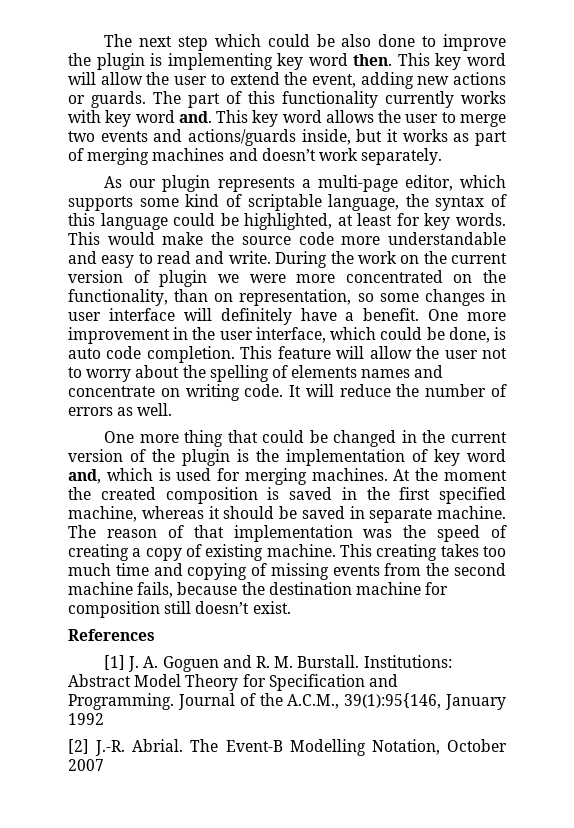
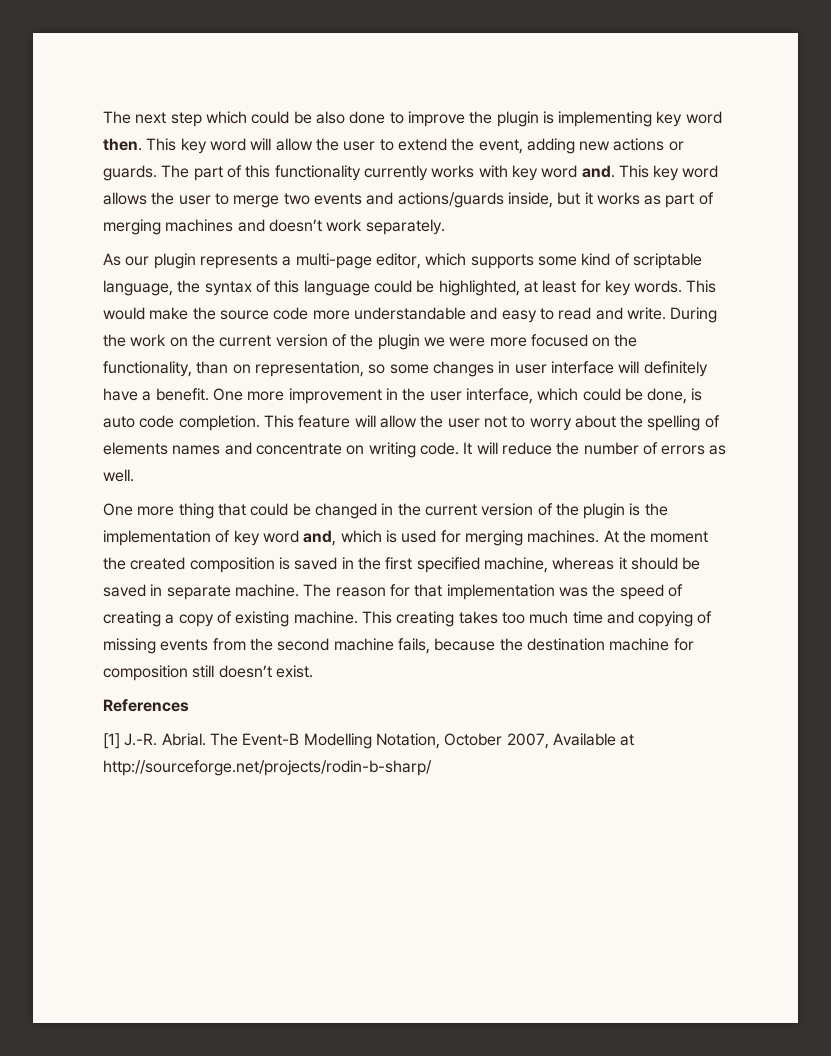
(150, 276) none -> [350,334,374,347] the
[345,270,443,283] concentrated -> [530,334,588,347] focused
[167,525,184,538] of -> [389,584,410,597] for
[128,655,452,672] [68,674,398,691] [68,693,506,710] [68,713,104,725] [68,739,89,754] J. A. Goguen and R. M. Burstall. Institutions: Abstract Model Theory for Specification and Programming. Journal of the A.C.M., 39(1):95{146, January 1992 // [2] -> (120, 741) none
[68,759,104,771] 2007 -> [506,733,635,749] [103,760,432,776] 2007, Available at http://sourceforge.net/projects/rodin-b-sharp/

